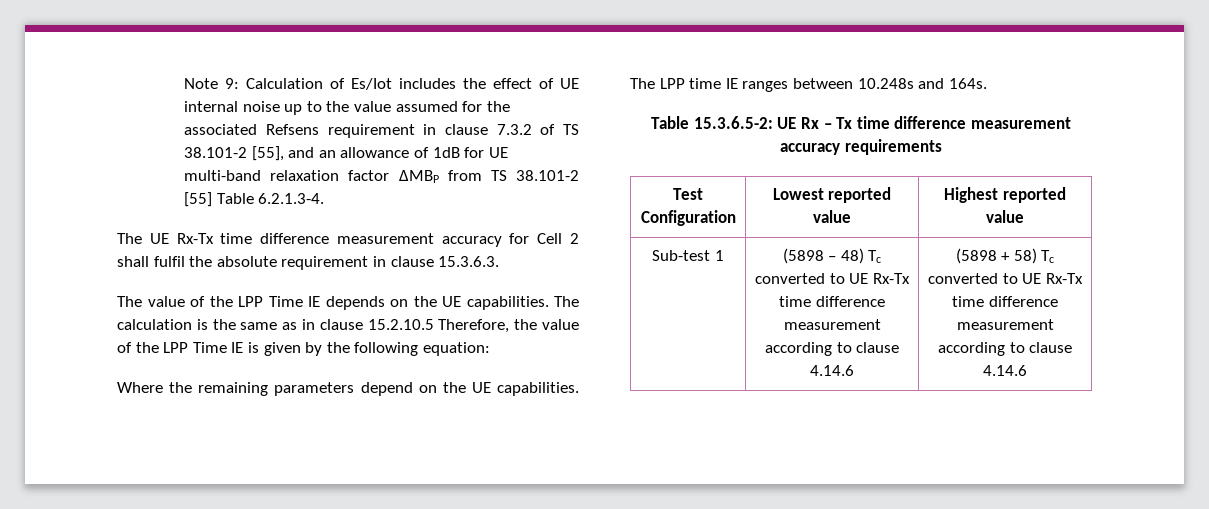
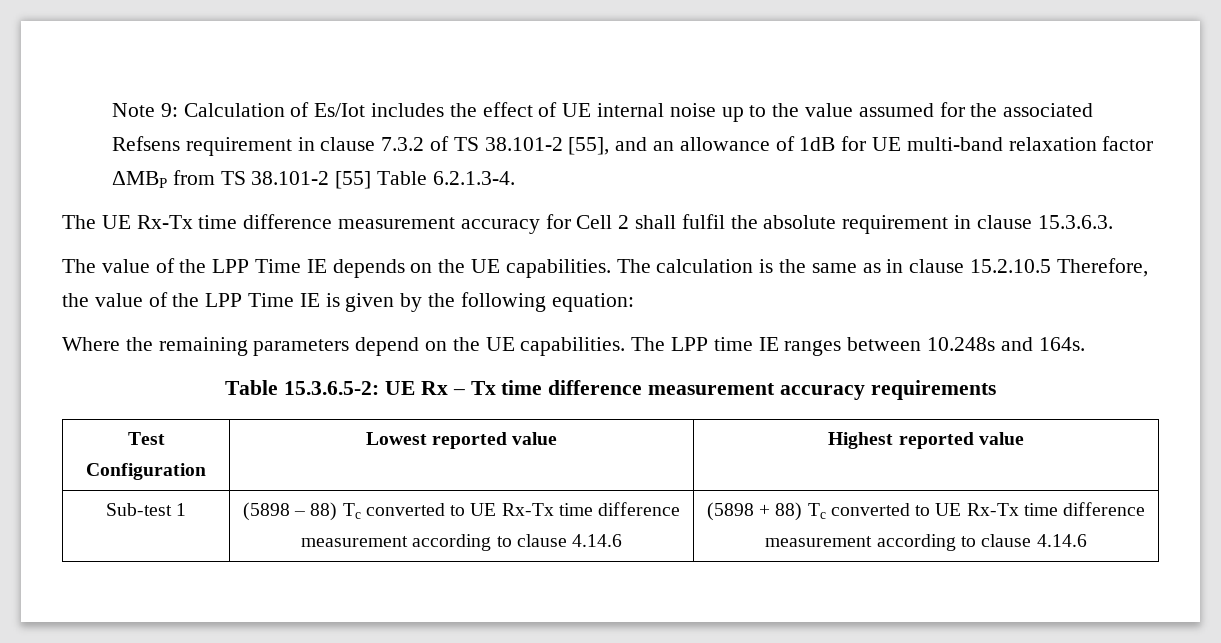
[840,248,864,264] 48) -> [310,502,338,521] 88)
[1013,248,1037,264] 58) -> [775,502,803,521] 88)

